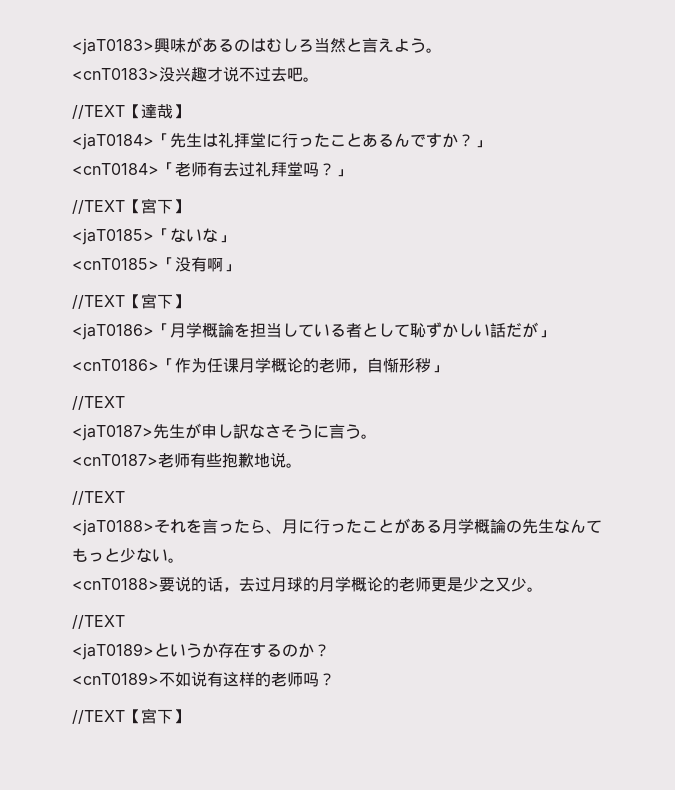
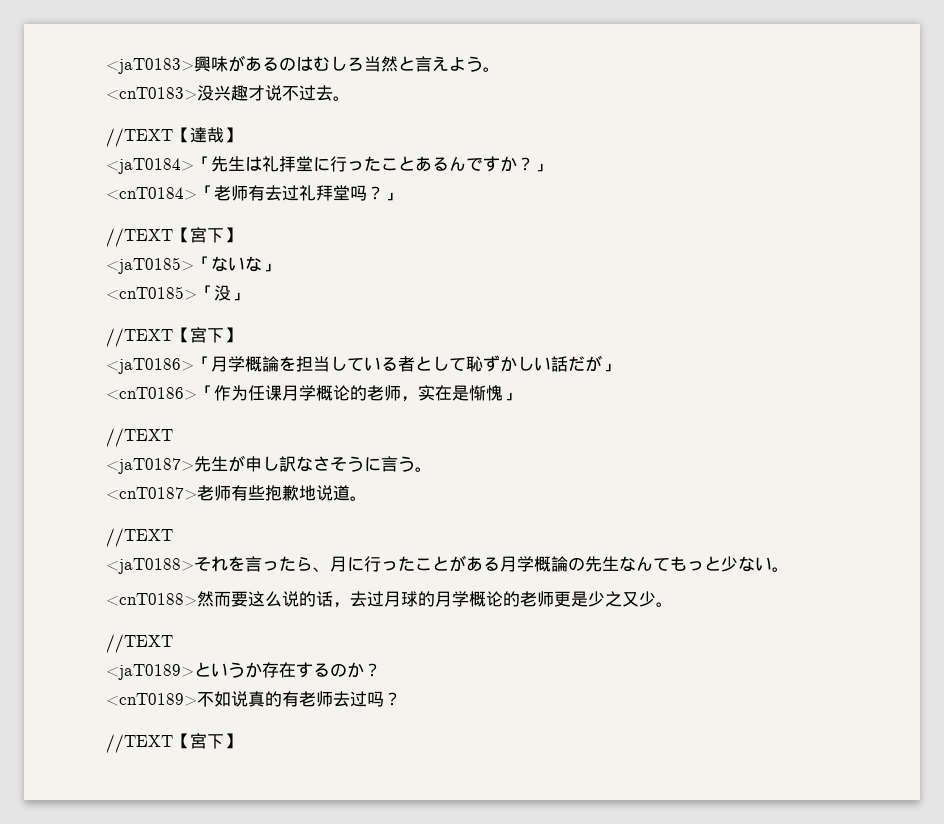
[287,67,303,82] 吧 -> (333, 93) none
[191,257,223,272] 有啊 -> (231, 293) none
[367,358,431,373] 自惭形秽 -> [418,385,503,401] 实在是惭愧
(286, 460) none -> [333,485,350,501] 道
[159,577,175,592] 要 -> [197,591,282,607] 然而要这么
[207,672,303,687] 有这样的老师 -> [248,691,367,707] 真的有老师去过

